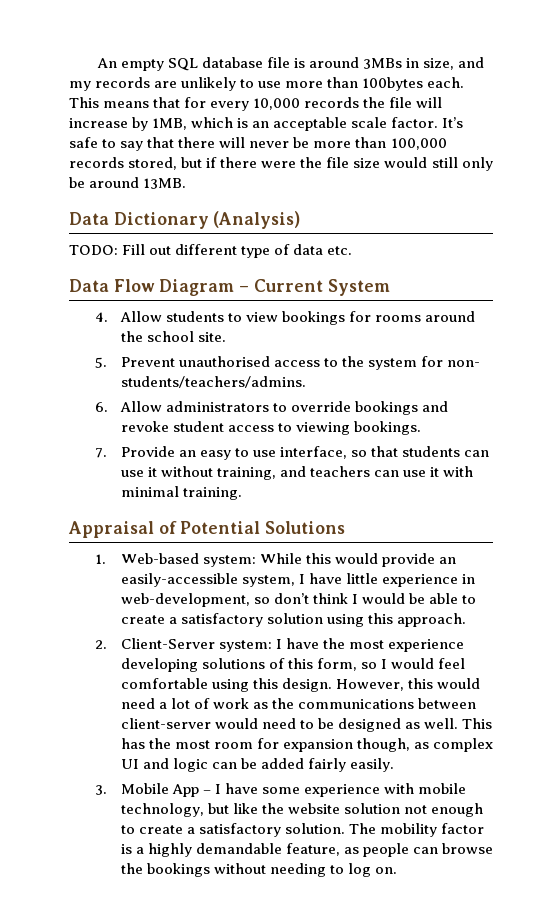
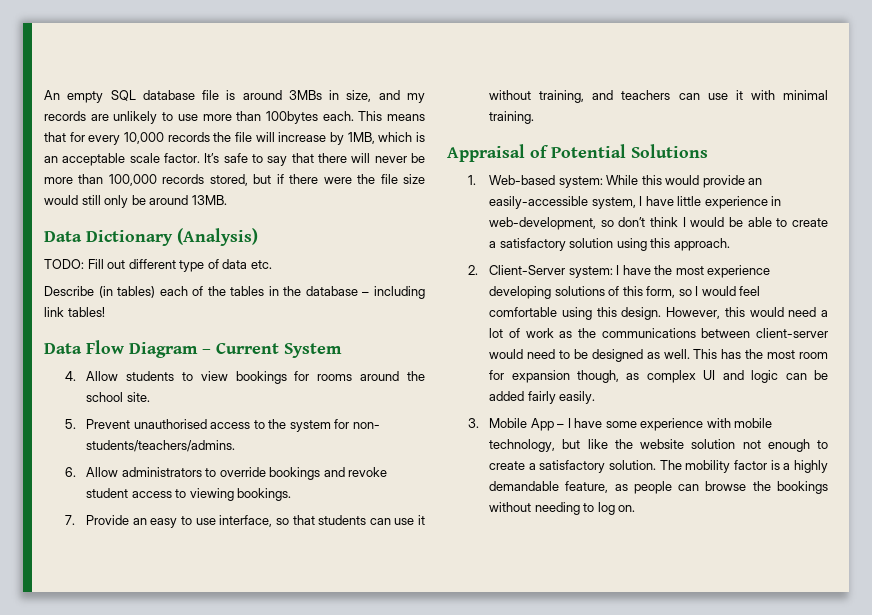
(353, 250) none -> [44,286,425,299] [44,307,105,317] // Describe (in tables) each of the tables in the database – including link tables!

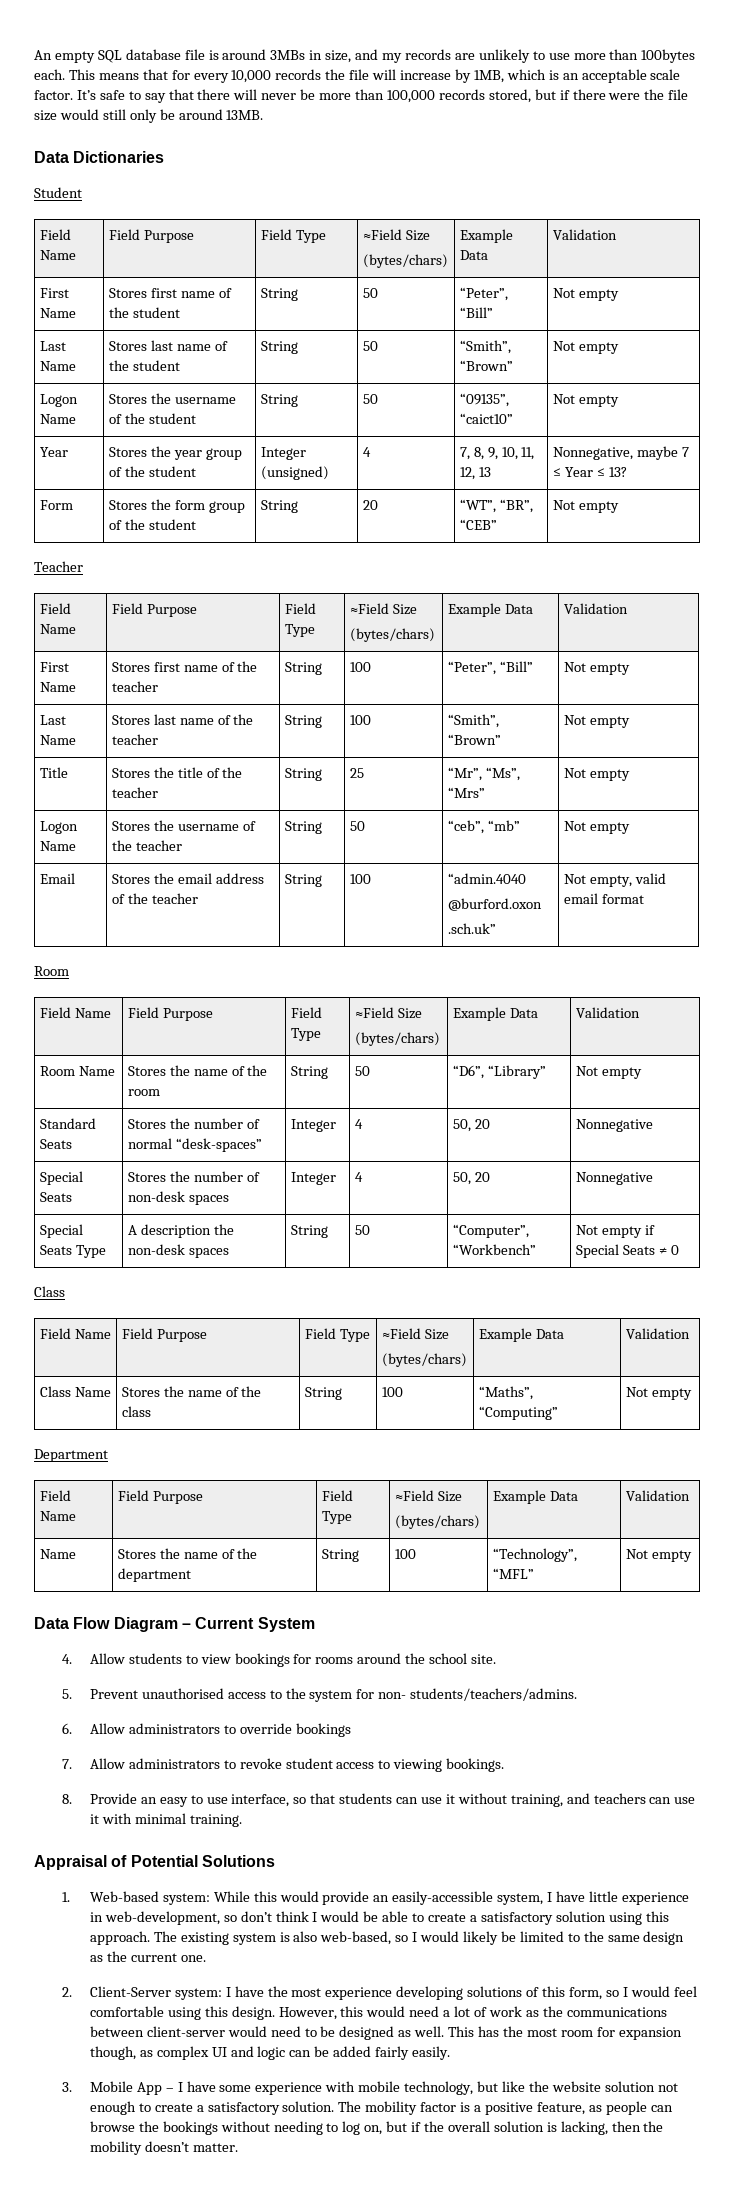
[86,228,258,246] [44,259,272,272] [44,286,425,299] [44,307,105,317] Dictionary (Analysis) // TODO: Fill out different type of data etc. // Describe (in tables) each of the tables in the database – including link tables! -> [73,151,165,163] [34,187,82,198] [39,229,71,240] [39,250,76,260] [108,229,194,243] [260,229,326,243] [362,229,430,241] [362,254,448,268] [459,229,513,243] [459,250,488,260] [552,229,617,240] [39,288,69,298] [39,308,76,318] [108,288,232,298] [108,307,180,318] [260,288,298,301] [362,288,378,298] [459,287,508,301] [459,307,493,318] [552,288,619,301] [39,341,66,351] [39,361,76,371] [108,340,228,351] [108,360,180,371] [260,341,298,354] [362,341,378,351] [459,340,511,354] [459,360,513,371] [552,341,619,354] [39,394,78,407] [39,414,76,424] [108,393,236,404] [108,413,196,424] [260,394,298,407] [362,394,378,404] [459,393,509,407] [459,413,513,424] [552,394,619,407] [39,447,68,457] [108,446,242,460] [108,466,196,477] [260,447,306,460] [260,466,329,480] [362,447,371,457] [459,447,535,460] [459,467,491,480] [552,446,689,460] [552,467,627,477] [39,500,73,510] [108,499,245,513] [108,519,196,530] [260,500,298,513] [362,500,378,510] [459,499,533,513] [459,519,497,530] [552,500,619,513] [34,561,83,572] [39,603,71,614] [39,624,76,634] [111,603,197,617] [284,603,316,614] [284,624,315,637] [349,603,417,615] [349,628,435,642] [447,603,533,617] [563,603,628,614] [39,662,69,672] [39,682,76,692] [111,661,258,672] [111,681,158,692] [284,662,322,675] [349,662,371,672] [447,661,533,675] [563,662,630,675] [39,715,66,725] [39,735,76,745] [111,714,254,725] [111,734,158,745] [284,715,322,728] [349,715,371,725] [447,714,499,728] [447,734,501,745] [563,715,630,728] [39,767,68,778] [111,767,243,778] [111,787,158,798] [284,768,322,781] [349,768,364,778] [447,767,520,781] [447,787,485,798] [563,768,630,781] [39,821,78,834] [39,841,76,851] [111,820,256,831] [111,840,182,851] [284,821,322,834] [349,821,365,831] [447,820,520,834] [563,821,630,834] [39,873,75,884] [111,873,264,884] [111,893,198,904] [284,874,322,887] [349,874,371,884] [447,873,526,884] [447,898,542,911] [447,923,496,934] [563,873,666,887] [563,893,644,904] [34,966,69,976] [39,1007,111,1018] [127,1007,213,1021] [290,1007,322,1018] [290,1028,321,1041] [354,1007,422,1019] [354,1032,440,1046] [452,1007,538,1021] [575,1007,640,1018] [39,1066,115,1076] [127,1065,268,1076] [127,1089,160,1096] [290,1066,328,1079] [354,1066,370,1076] [452,1065,546,1079] [575,1066,642,1079] [39,1118,96,1129] [39,1139,72,1149] [127,1118,260,1129] [127,1138,262,1152] [290,1119,336,1132] [354,1119,363,1129] [452,1119,490,1132] [575,1119,653,1132] [39,1171,83,1185] [39,1192,72,1202] [127,1171,260,1182] [127,1191,229,1205] [290,1172,336,1185] [354,1172,363,1182] [452,1172,490,1185] [575,1172,653,1185] [39,1224,83,1238] [39,1245,106,1258] [127,1224,234,1238] [127,1244,229,1258] [290,1225,328,1238] [354,1225,370,1235] [452,1224,529,1238] [452,1244,536,1255] [575,1225,655,1238] [575,1244,679,1258] [34,1286,65,1297] [39,1328,111,1339] [121,1328,207,1342] [304,1328,370,1342] [381,1328,449,1340] [381,1353,467,1367] [478,1328,564,1342] [625,1328,690,1339] [39,1386,111,1397] [121,1386,262,1397] [121,1406,151,1417] [304,1387,342,1400] [381,1387,403,1397] [478,1386,533,1400] [478,1406,558,1420] [625,1387,692,1400] [34,1449,108,1462] [39,1490,71,1501] [39,1511,76,1521] [117,1490,203,1504] [321,1490,353,1501] [321,1511,352,1524] [394,1490,462,1502] [394,1515,480,1529] [492,1490,578,1504] [625,1490,690,1501] [39,1549,76,1559] [117,1548,258,1559] [117,1568,191,1582] [321,1549,359,1562] [394,1549,416,1559] [492,1548,577,1562] [492,1568,534,1579] [625,1549,692,1562] Dictionaries // Student // Field Name | Field Purpose | Field Type | ≈Field Size // (bytes/chars) | Example Data | Validation // First Name | Stores first name of the student | String | 50 | “Peter”, “Bill” | Not empty // Last Name | Stores last name of the student | String | 50 | “Smith”, “Brown” | Not empty // Logon Name | Stores the username of the student | String | 50 | “09135”, “caict10” | Not empty // Year | Stores the year group of the student | Integer (unsigned) | 4 | 7, 8, 9, 10, 11, 12, 13 | Nonnegative, maybe 7 ≤ Year ≤ 13? // Form | Stores the form group of the student | String | 20 | “WT”, “BR”, “CEB” | Not empty // Teacher // Field Name | Field Purpose | Field Type | ≈Field Size // (bytes/chars) | Example Data | Validation // First Name | Stores first name of the teacher | String | 100 | “Peter”, “Bill” | Not empty // Last Name | Stores last name of the teacher | String | 100 | “Smith”, “Brown” | Not empty // Title | Stores the title of the teacher | String | 25 | “Mr”, “Ms”, “Mrs” | Not empty // Logon Name | Stores the username of the teacher | String | 50 | “ceb”, “mb” | Not empty // Email | Stores the email address of the teacher | String | 100 | “admin.4040 // @burford.oxon // .sch.uk” | Not empty, valid email format // Room // Field Name | Field Purpose | Field Type | ≈Field Size // (bytes/chars) | Example Data | Validation // Room Name | Stores the name of the room | String | 50 | “D6”, “Library” | Not empty // Standard Seats | Stores the number of normal “desk-spaces” | Integer | 4 | 50, 20 | Nonnegative // Special Seats | Stores the number of non-desk spaces | Integer | 4 | 50, 20 | Nonnegative // Special Seats Type | A description the non-desk spaces | String | 50 | “Computer”, “Workbench” | Not empty if Special Seats ≠ 0 // Class // Field Name | Field Purpose | Field Type | ≈Field Size // (bytes/chars) | Example Data | Validation // Class Name | Stores the name of the class | String | 100 | “Maths”, “Computing” | Not empty // Department // Field Name | Field Purpose | Field Type | ≈Field Size // (bytes/chars) | Example Data | Validation // Name | Stores the name of the department | String | 100 | “Technology”, “MFL” | Not empty
[323,467,345,477] and -> [61,1758,236,1769] // 7. Allow administrators to
[65,515,76,525] 7. -> [61,1794,72,1804] 8.
(730, 244) none -> [153,1931,685,1945] [89,1951,206,1962] The existing system is also web-based, so I would likely be limited to the same design as the current one.
[794,460,828,473] [489,481,560,491] highly demandable -> [484,2102,533,2115] positive
[618,505,636,512] on. -> [364,2121,664,2135] [89,2141,238,2155] on, but if the overall solution is lacking, then the mobility doesn’t matter.

